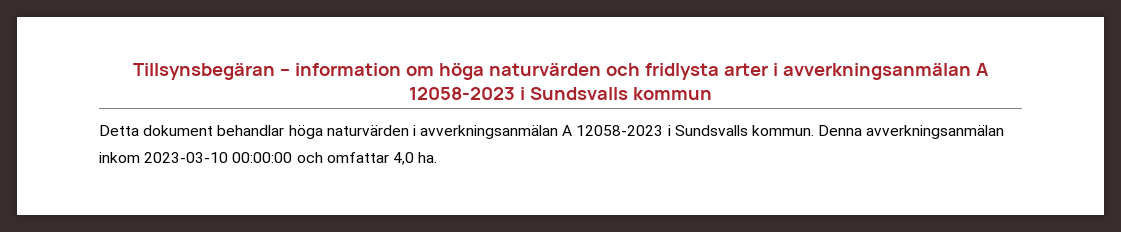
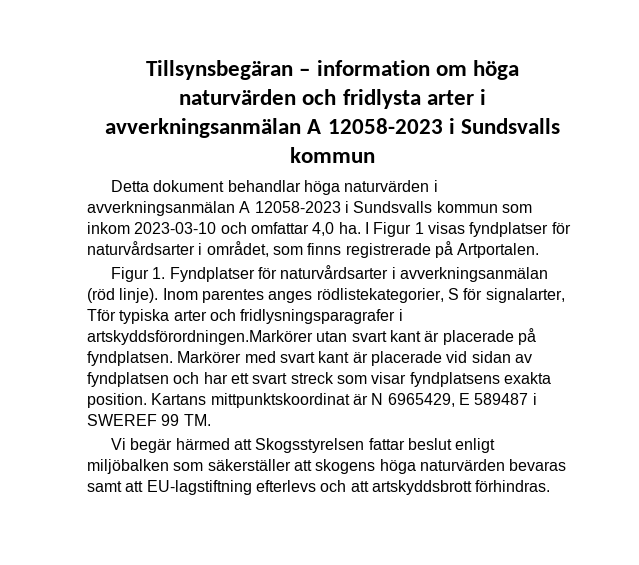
[752,125,1005,139] kommun. Denna avverkningsanmälan -> [436,201,532,213] kommun som
[232,152,293,163] 00:00:00 -> (217, 228) none
(438, 157) none -> [364,222,571,237] [87,241,540,258] [110,265,548,282] [87,288,565,303] [87,309,403,324] [87,328,536,345] [87,351,532,366] [87,372,551,387] [87,393,537,408] [87,414,211,426] [110,438,496,453] [87,459,567,474] [87,480,551,495] I Figur 1 visas fyndplatser för naturvårdsarter i området, som finns registrerade på Artportalen. // Figur 1. Fyndplatser för naturvårdsarter i avverkningsanmälan (röd linje). Inom parentes anges rödlistekategorier, S för signalarter, Tför typiska arter och fridlysningsparagrafer i artskyddsförordningen.Markörer utan svart kant är placerade på fyndplatsen. Markörer med svart kant är placerade vid sidan av fyndplatsen och har ett svart streck som visar fyndplatsens exakta position. Kartans mittpunktskoordinat är N 6965429, E 589487 i SWEREF 99 TM. // Vi begär härmed att Skogsstyrelsen fattar beslut enligt miljöbalken som säkerställer att skogens höga naturvärden bevaras samt att EU-lagstiftning efterlevs och att artskyddsbrott förhindras.

